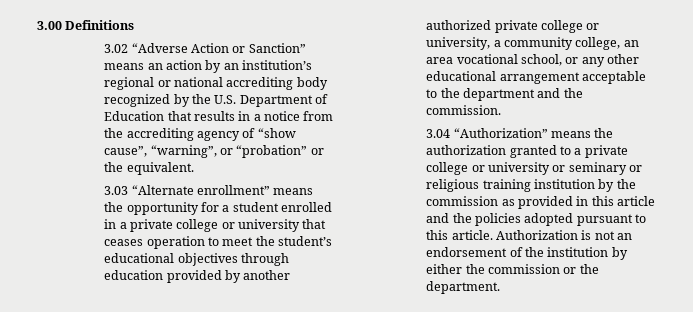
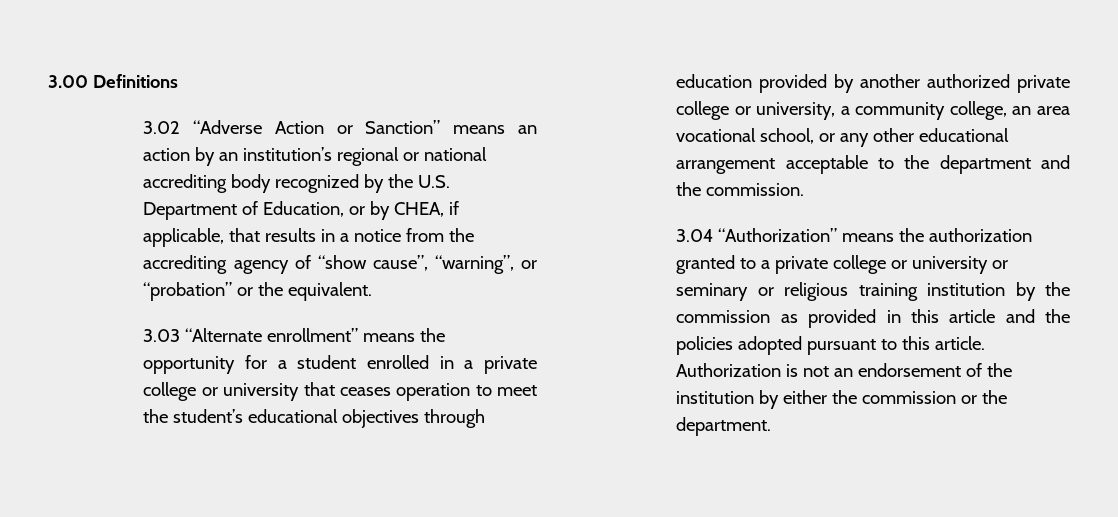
[104,111,165,121] Education -> [263,201,460,220] [143,228,225,247] Education, or by CHEA, if applicable,

